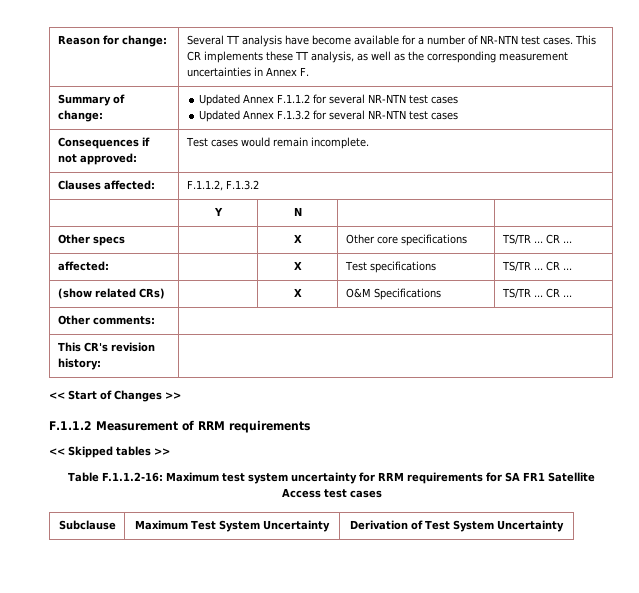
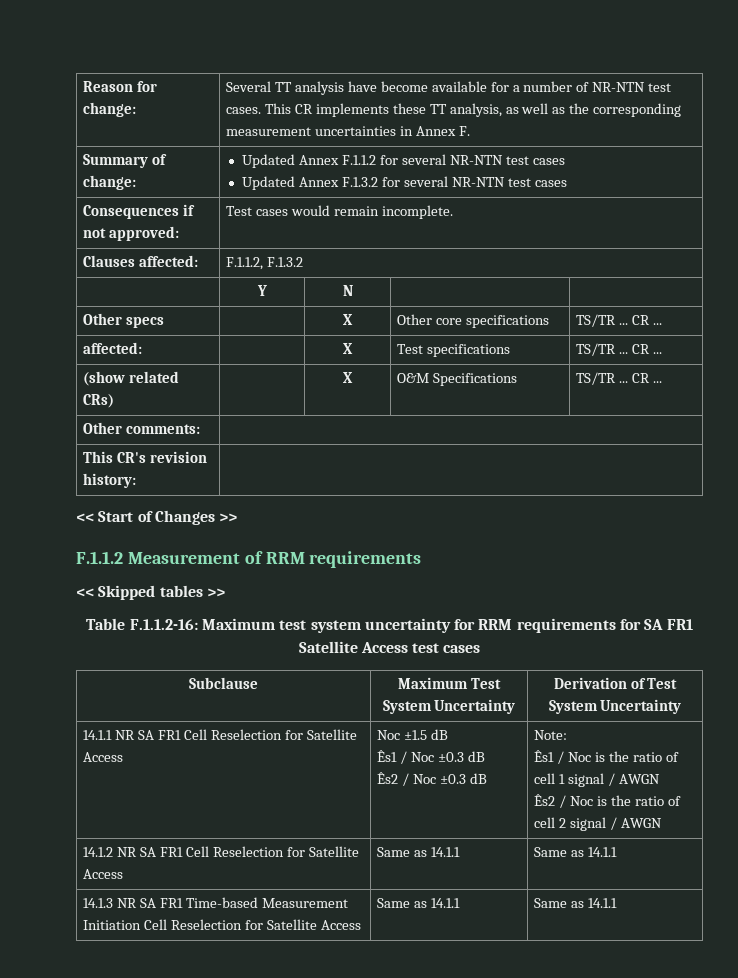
(564, 526) none -> [83,729,357,740] [83,752,124,762] [377,729,448,740] [377,750,485,764] [377,772,487,786] [534,730,568,740] [534,750,679,764] [534,773,660,787] [534,794,681,808] [534,817,662,831] [83,846,359,857] [83,869,124,879] [377,847,460,857] [534,847,617,857] [83,897,348,908] [83,919,361,930] [377,898,460,908] [534,898,617,908] // 14.1.1 NR SA FR1 Cell Reselection for Satellite Access | Noc ±1.5 dB // Ês1 / Noc ±0.3 dB // Ês2 / Noc ±0.3 dB | Note: // Ês1 / Noc is the ratio of cell 1 signal / AWGN // Ês2 / Noc is the ratio of cell 2 signal / AWGN // 14.1.2 NR SA FR1 Cell Reselection for Satellite Access | Same as 14.1.1 | Same as 14.1.1 // 14.1.3 NR SA FR1 Time-based Measurement Initiation Cell Reselection for Satellite Access | Same as 14.1.1 | Same as 14.1.1

